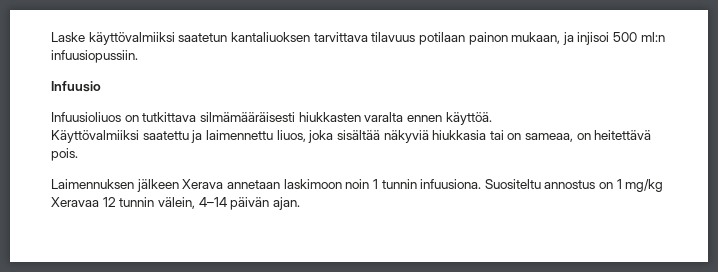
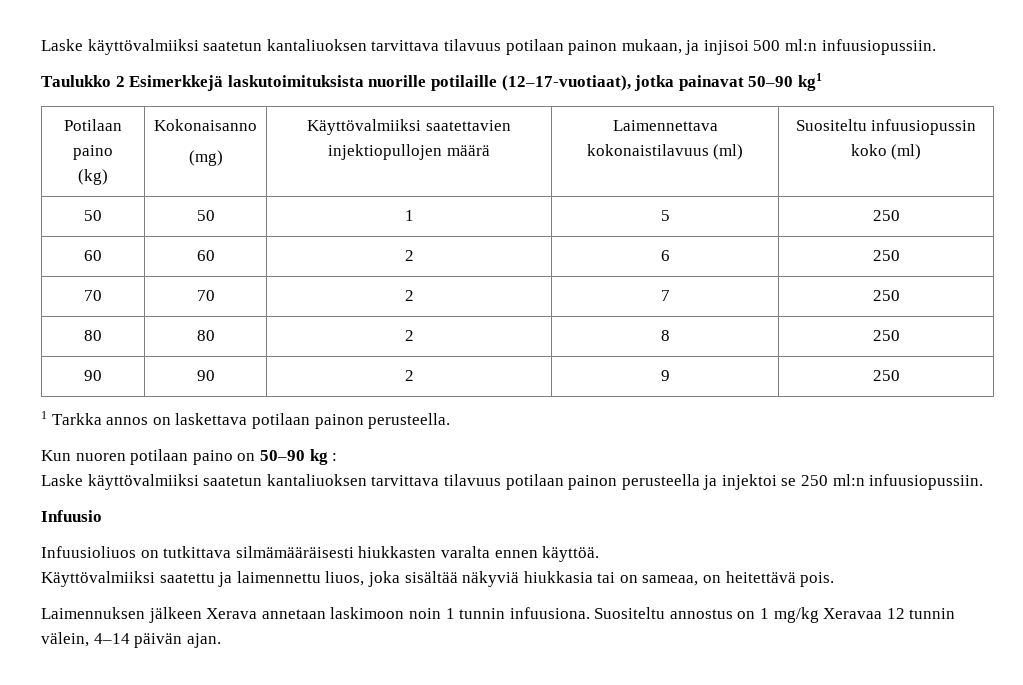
(138, 56) none -> [41,73,822,91] [64,119,122,131] [73,145,113,160] [78,169,108,185] [154,119,257,131] [188,150,223,166] [307,119,511,135] [328,144,490,160] [612,120,718,131] [586,144,744,160] [795,119,977,135] [850,144,922,160] [84,210,102,221] [196,210,215,221] [404,210,414,221] [660,210,670,221] [872,210,900,221] [84,250,102,261] [196,250,215,261] [404,250,414,261] [660,250,670,261] [872,250,900,261] [84,290,102,301] [196,290,215,301] [404,290,414,301] [660,290,670,301] [872,290,900,301] [84,330,102,341] [196,330,215,341] [404,330,414,341] [660,330,670,341] [872,330,900,341] [84,370,102,381] [196,370,215,381] [404,370,414,381] [660,370,670,381] [872,370,900,381] [41,411,451,429] [41,449,338,465] [41,474,984,490] // Taulukko 2 Esimerkkejä laskutoimituksista nuorille potilaille (12–17-vuotiaat), jotka painavat 50–90 kg1 // Potilaan paino // (kg) | Kokonaisanno // (mg) | Käyttövalmiiksi saatettavien injektiopullojen määrä | Laimennettava kokonaistilavuus (ml) | Suositeltu infuusiopussin koko (ml) // 50 | 50 | 1 | 5 | 250 // 60 | 60 | 2 | 6 | 250 // 70 | 70 | 2 | 7 | 250 // 80 | 80 | 2 | 8 | 250 // 90 | 90 | 2 | 9 | 250 // 1 Tarkka annos on laskettava potilaan painon perusteella. // Kun nuoren potilaan paino on 50–90 kg : // Laske käyttövalmiiksi saatetun kantaliuoksen tarvittava tilavuus potilaan painon perusteella ja injektoi se 250 ml:n infuusiopussiin.

